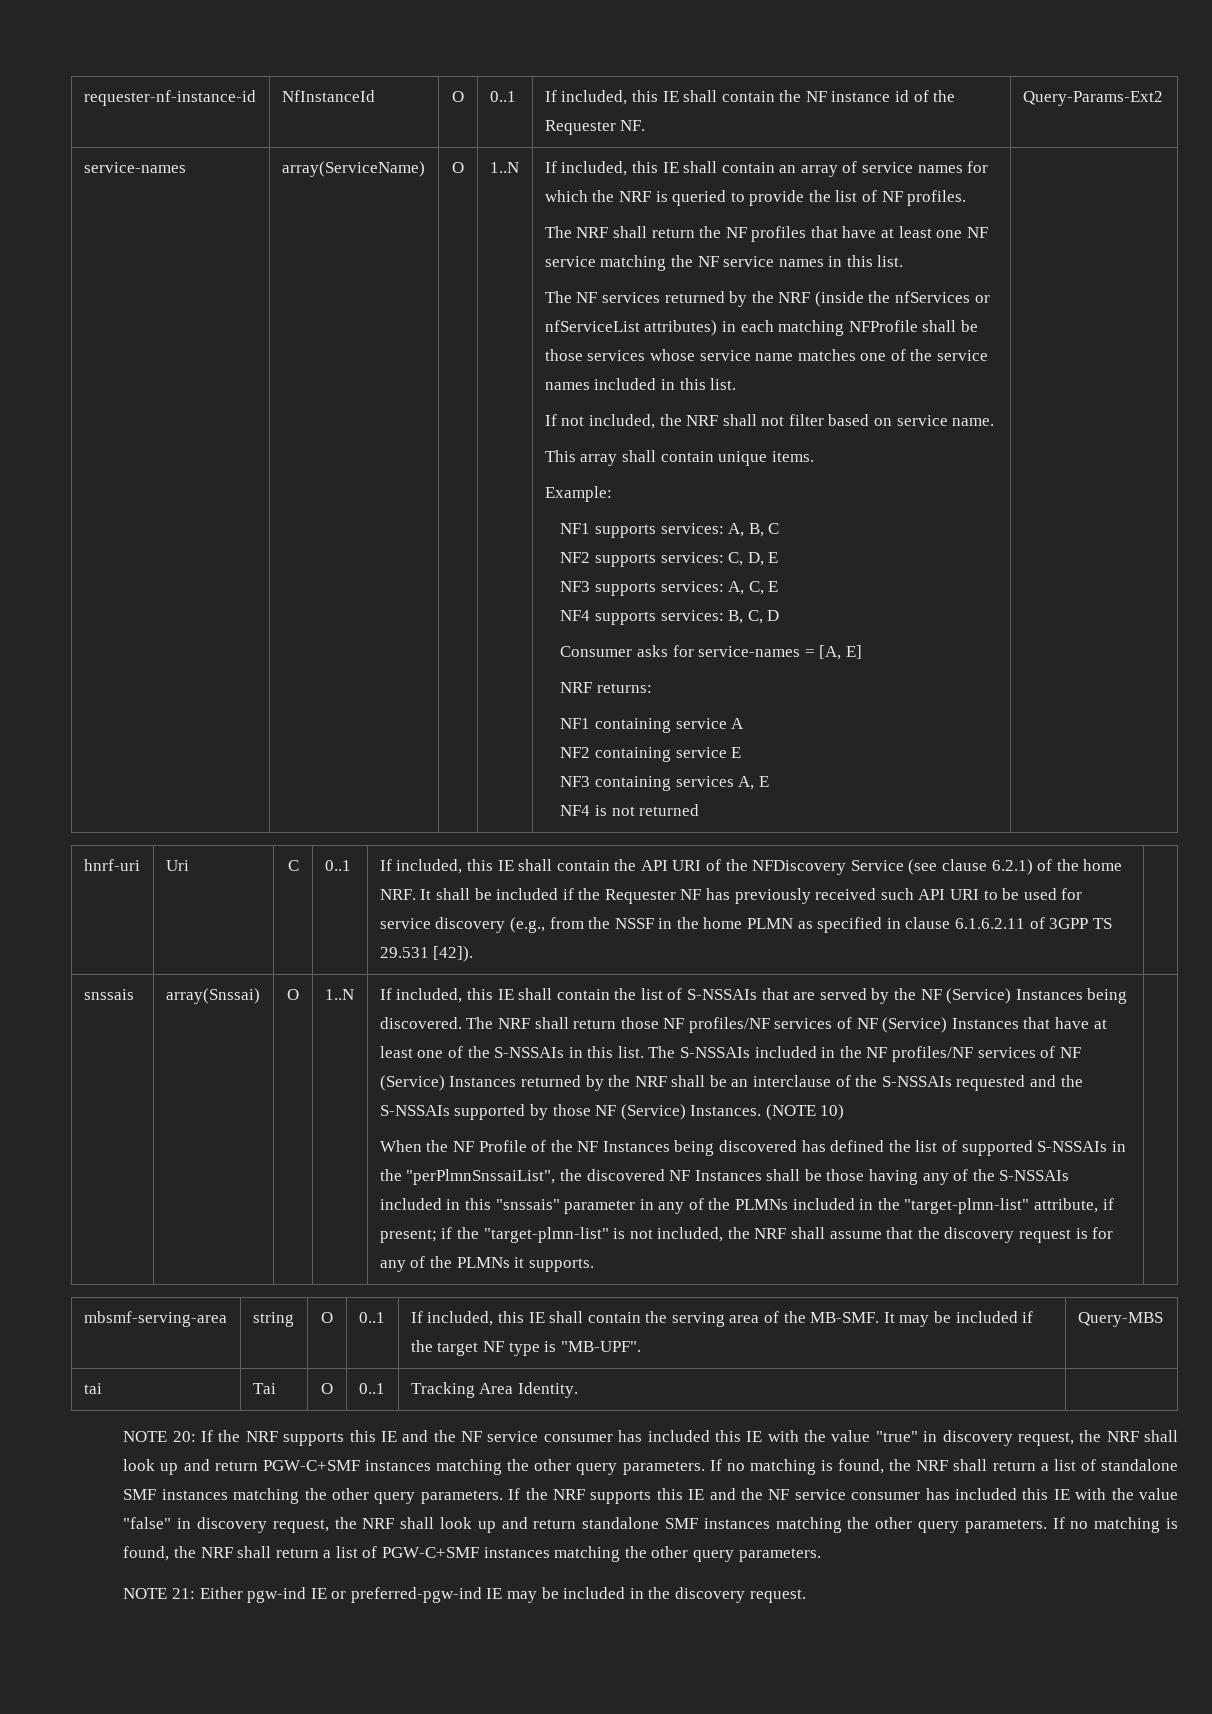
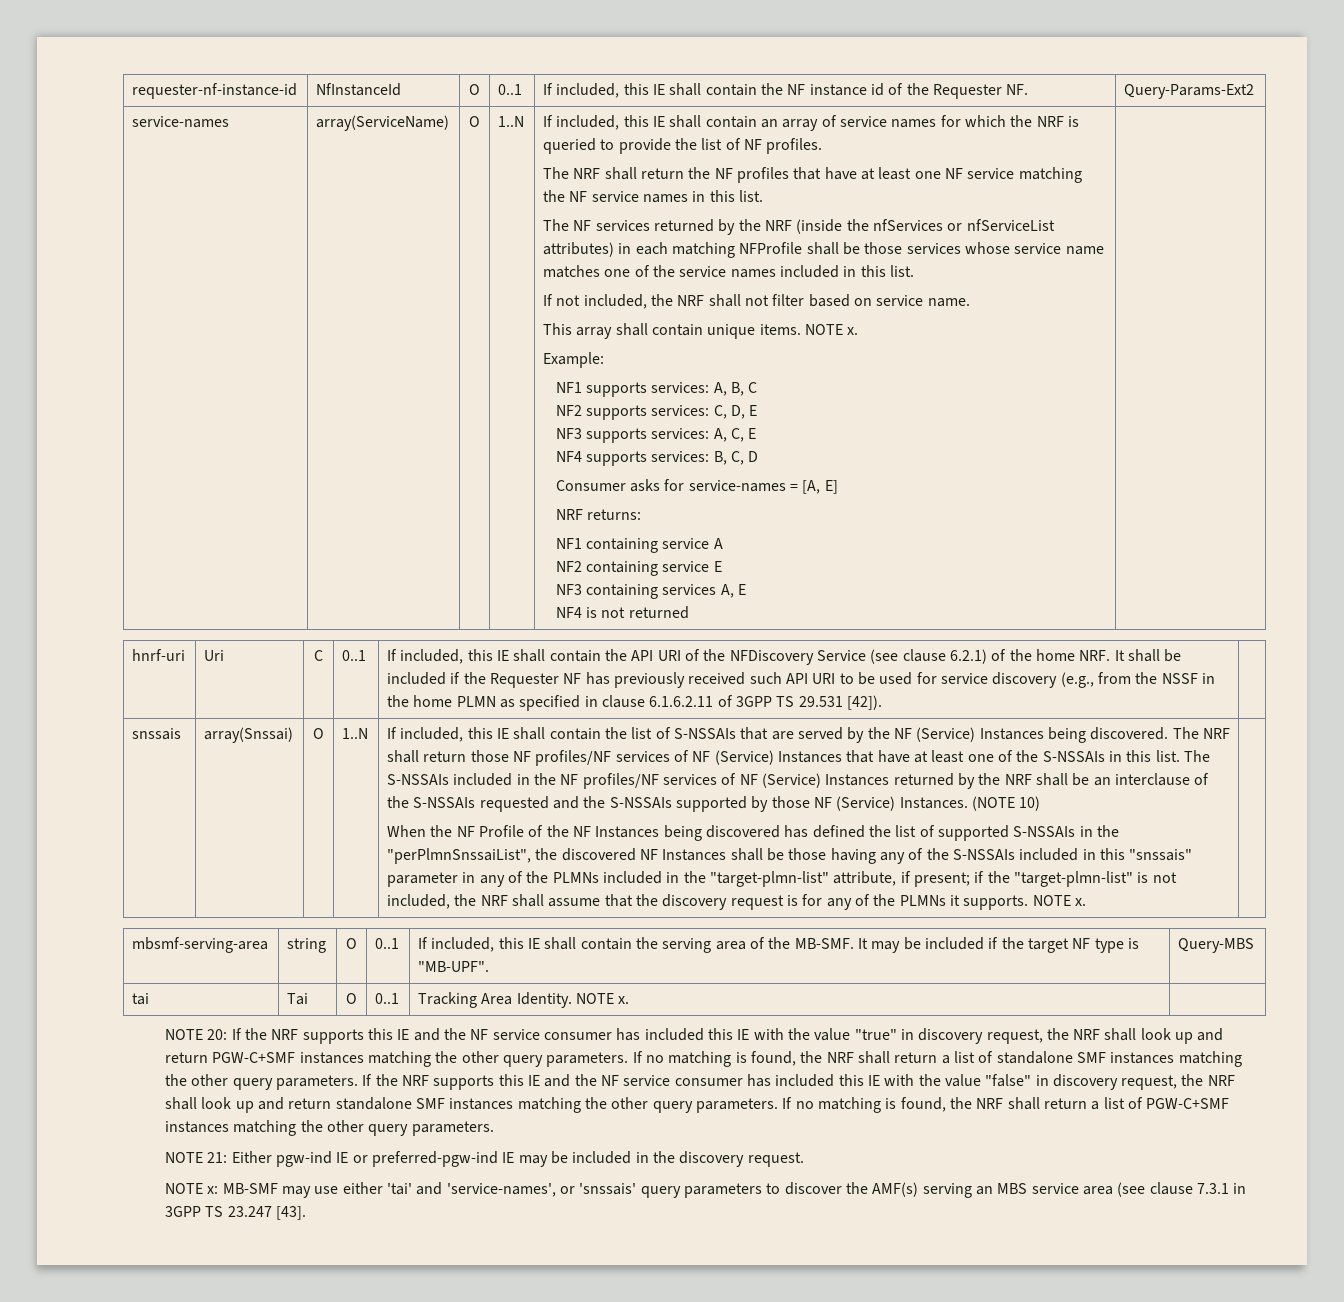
(814, 456) none -> [805,324,859,335] NOTE x.
(594, 1265) none -> [1032,895,1086,906] NOTE x.
(578, 1390) none -> [576,993,630,1004] NOTE x.
(806, 1596) none -> [165,1182,1247,1198] [165,1206,307,1220] // NOTE x: MB-SMF may use either 'tai' and 'service-names', or 'snssais' query parameters to discover the AMF(s) serving an MBS service area (see clause 7.3.1 in 3GPP TS 23.247 [43].

